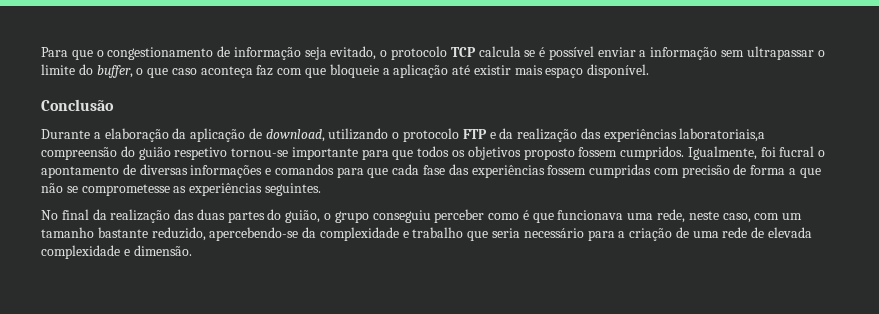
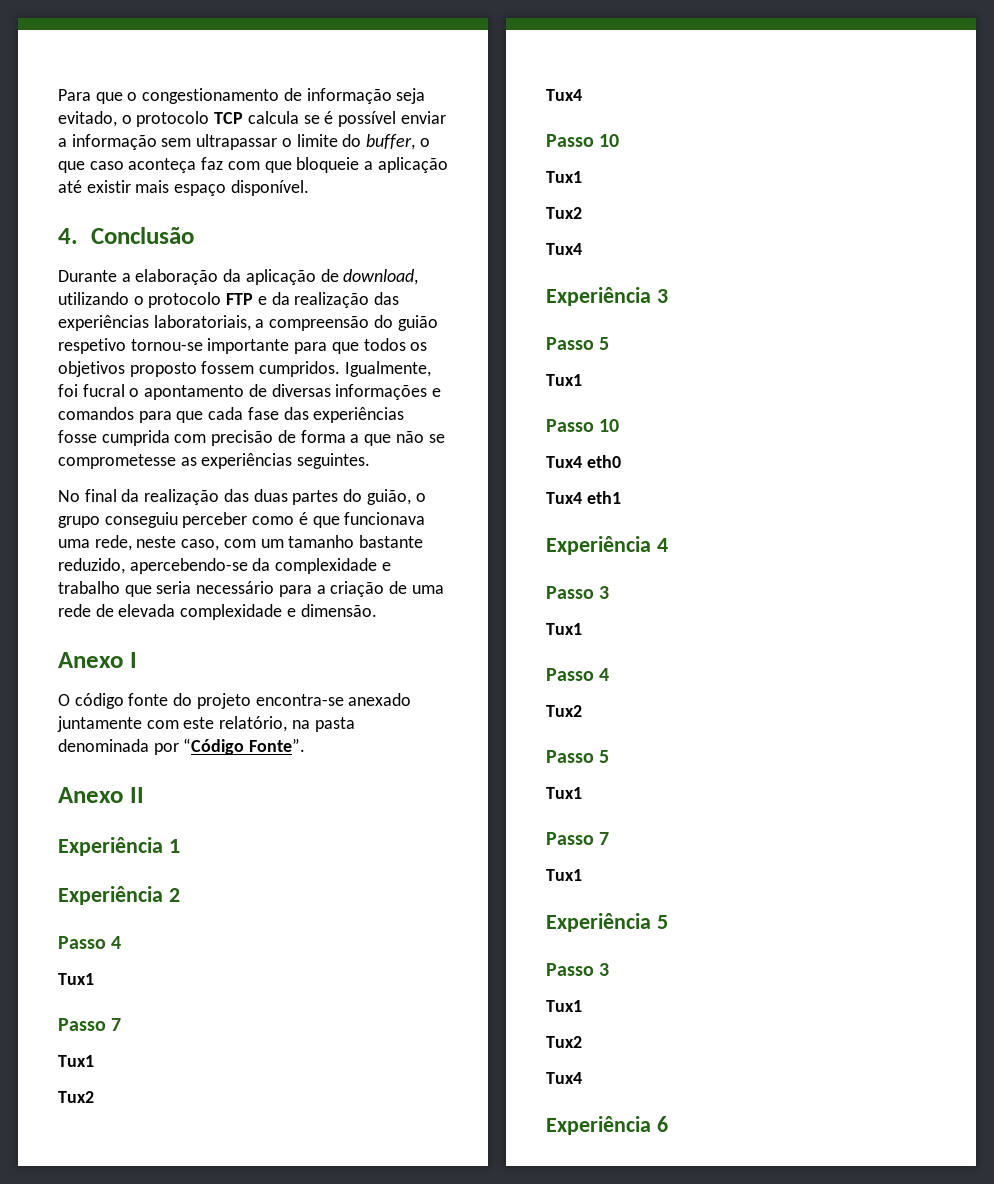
(650, 71) none -> [58,228,78,244] 4.
[679,128,766,142] laboratoriais,a -> [153,315,265,331] laboratoriais, a
[547,164,652,178] fossem cumpridas -> [58,430,170,446] fosse cumprida
(192, 250) none -> [58,652,137,668] [58,693,412,709] [57,716,355,732] [58,738,306,755] [58,787,144,803] [58,837,180,856] [58,886,180,905] [58,936,122,949] [58,973,94,985] [58,1018,122,1031] [58,1055,94,1067] [58,1091,94,1103] [546,89,582,101] [546,134,620,147] [546,171,582,183] [546,207,582,219] [546,243,582,255] [546,287,668,306] [546,337,610,350] [546,374,582,386] [546,419,620,432] [546,455,621,468] [546,491,621,504] [546,536,668,555] [546,586,610,599] [546,623,582,635] [546,668,610,681] [546,705,582,717] [546,750,610,763] [546,787,582,799] [546,832,610,845] [546,869,582,881] [546,913,668,932] [546,963,610,976] [546,1000,582,1012] [546,1036,582,1048] [546,1072,582,1084] [546,1116,668,1135] // Anexo I // O código fonte do projeto encontra-se anexado juntamente com este relatório, na pasta denominada por “Código Fonte”. // Anexo II // Experiência 1 // Experiência 2 // Passo 4 // Tux1 // Passo 7 // Tux1 // Tux2 // Tux4 // Passo 10 // Tux1 // Tux2 // Tux4 // Experiência 3 // Passo 5 // Tux1 // Passo 10 // Tux4 eth0 // Tux4 eth1 // Experiência 4 // Passo 3 // Tux1 // Passo 4 // Tux2 // Passo 5 // Tux1 // Passo 7 // Tux1 // Experiência 5 // Passo 3 // Tux1 // Tux2 // Tux4 // Experiência 6

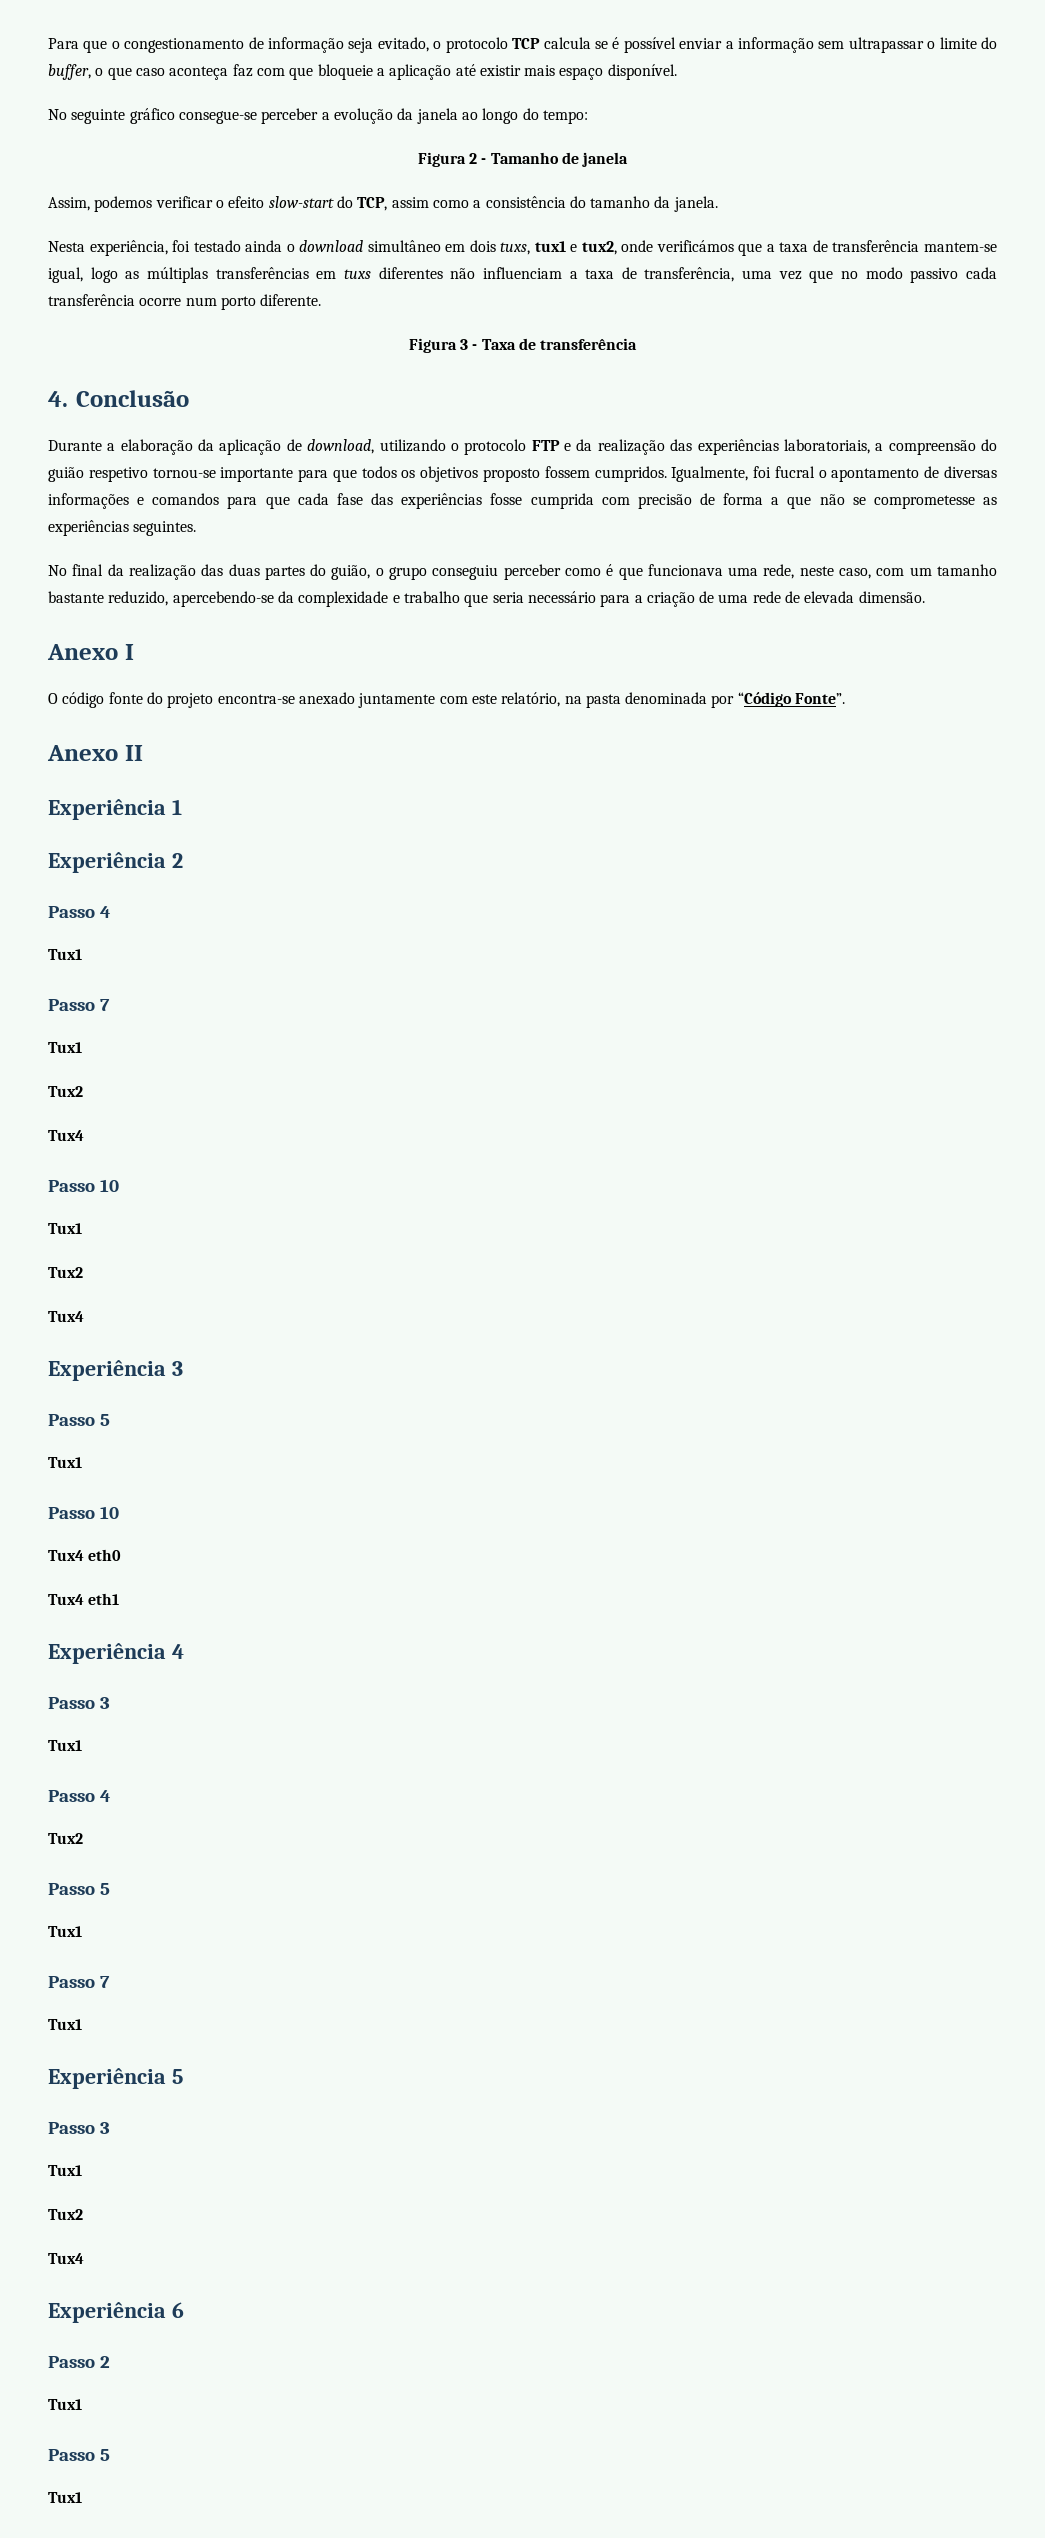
(309, 188) none -> [48,108,588,124] [417,152,629,167] [48,196,718,212] [48,240,997,256] [48,267,997,283] [48,294,322,310] [408,338,638,353] // No seguinte gráfico consegue-se perceber a evolução da janela ao longo do tempo: // Figura 2 - Tamanho de janela // Assim, podemos verificar o efeito slow-start do TCP, assim como a consistência do tamanho da janela. // Nesta experiência, foi testado ainda o download simultâneo em dois tuxs, tux1 e tux2, onde verificámos que a taxa de transferência mantem-se igual, logo as múltiplas transferências em tuxs diferentes não influenciam a taxa de transferência, uma vez que no modo passivo cada transferência ocorre num porto diferente. // Figura 3 - Taxa de transferência
[180,604,296,620] complexidade e -> (855, 597) none
(668, 1124) none -> [48,2356,110,2368] [48,2399,82,2410] [48,2449,110,2461] [48,2492,82,2503] // Passo 2 // Tux1 // Passo 5 // Tux1

